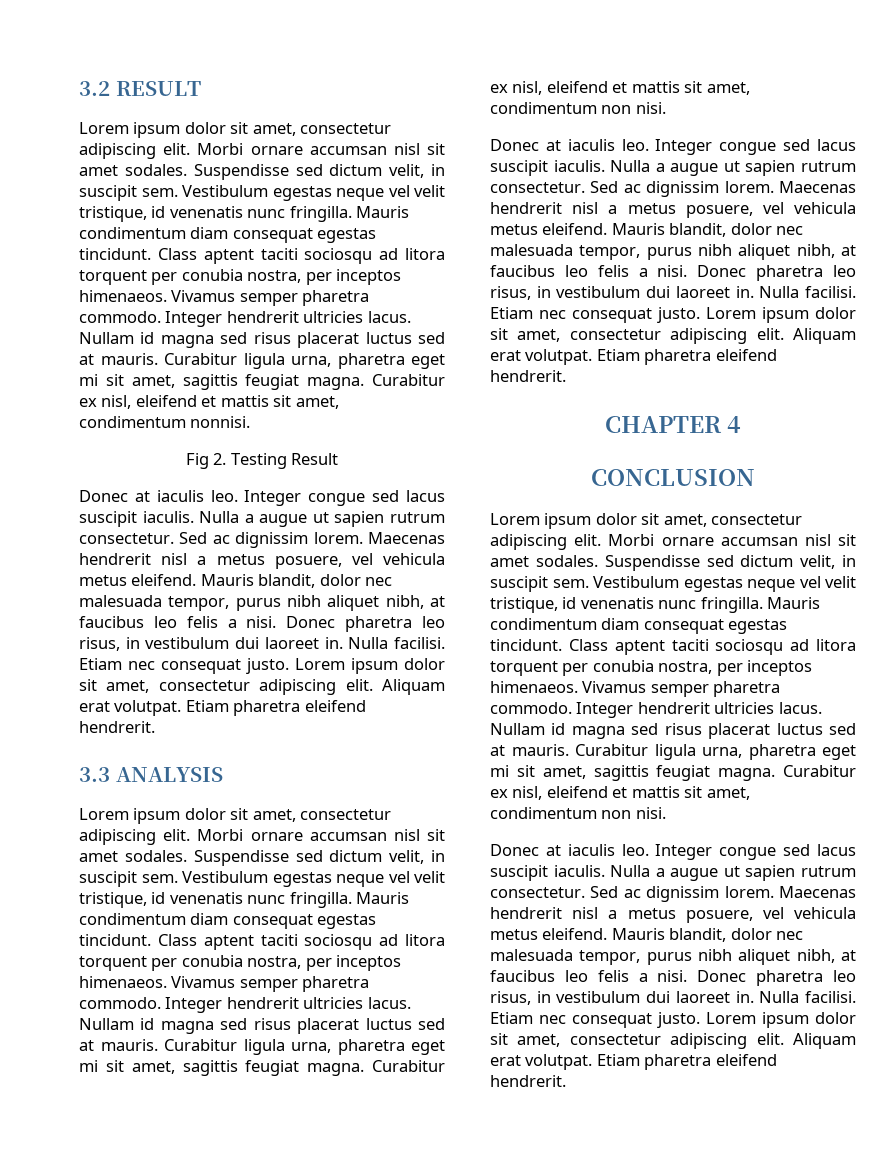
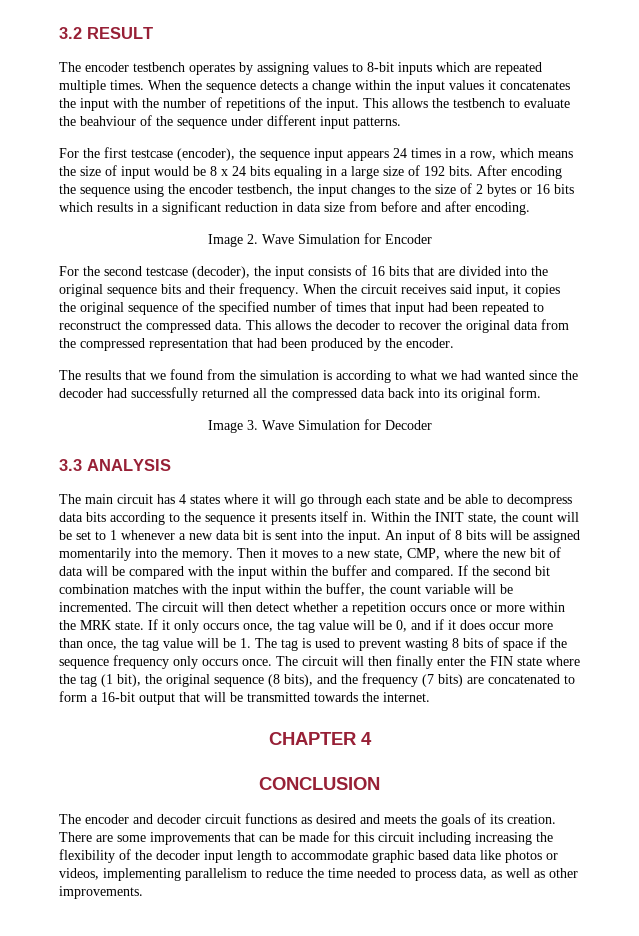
[79,122,392,138] [79,143,445,159] [79,164,445,180] [79,185,445,201] [79,206,410,222] [79,227,377,243] [79,248,445,264] [79,269,402,285] [79,290,370,306] [79,311,411,327] [79,332,445,348] [79,353,445,369] [79,374,445,390] [79,395,339,409] [79,416,251,428] [185,453,339,469] [79,490,445,506] [79,511,445,527] [79,532,445,548] [79,553,445,569] [79,574,393,588] [79,595,445,611] [79,616,445,632] [79,637,446,651] [79,658,445,674] [79,679,445,695] [79,700,366,716] [79,721,155,733] [79,767,223,782] [79,808,392,824] [79,829,445,845] [79,850,445,866] [79,871,445,887] [79,892,410,908] [79,913,377,929] [79,934,445,950] [79,955,402,971] [79,976,370,992] [79,997,411,1013] [79,1018,445,1034] [79,1039,445,1055] [79,1060,445,1076] [490,81,750,95] [490,102,666,114] [490,139,856,155] [490,160,856,176] [490,181,856,197] [490,202,856,218] [490,223,804,237] [490,244,856,260] [490,265,856,281] [490,286,856,300] [490,307,856,323] [490,328,856,344] [490,349,777,365] [490,370,566,382] [604,416,742,433] [591,469,755,486] [490,513,803,529] [490,534,856,550] [490,555,856,571] [490,576,856,592] [490,597,821,613] [490,618,788,634] [490,639,856,655] [490,660,813,676] [490,681,781,697] [490,702,822,718] [490,723,856,739] [490,744,856,760] [490,765,856,781] [490,786,750,800] [490,807,666,819] [490,844,856,860] [490,865,856,881] [490,886,856,902] [490,907,856,923] [490,928,804,942] [490,949,856,965] [490,970,856,986] [490,991,856,1005] [490,1012,856,1028] [490,1033,856,1049] [490,1054,777,1070] [490,1075,566,1087] Lorem ipsum dolor sit amet, consectetur adipiscing elit. Morbi ornare accumsan nisl sit amet sodales. Suspendisse sed dictum velit, in suscipit sem. Vestibulum egestas neque vel velit tristique, id venenatis nunc fringilla. Mauris condimentum diam consequat egestas tincidunt. Class aptent taciti sociosqu ad litora torquent per conubia nostra, per inceptos himenaeos. Vivamus semper pharetra commodo. Integer hendrerit ultricies lacus. Nullam id magna sed risus placerat luctus sed at mauris. Curabitur ligula urna, pharetra eget mi sit amet, sagittis feugiat magna. Curabitur ex nisl, eleifend et mattis sit amet, condimentum nonnisi. // Fig 2. Testing Result // Donec at iaculis leo. Integer congue sed lacus suscipit iaculis. Nulla a augue ut sapien rutrum consectetur. Sed ac dignissim lorem. Maecenas hendrerit nisl a metus posuere, vel vehicula metus eleifend. Mauris blandit, dolor nec malesuada tempor, purus nibh aliquet nibh, at faucibus leo felis a nisi. Donec pharetra leo risus, in vestibulum dui laoreet in. Nulla facilisi. Etiam nec consequat justo. Lorem ipsum dolor sit amet, consectetur adipiscing elit. Aliquam erat volutpat. Etiam pharetra eleifend hendrerit. // 3.3 ANALYSIS // Lorem ipsum dolor sit amet, consectetur adipiscing elit. Morbi ornare accumsan nisl sit amet sodales. Suspendisse sed dictum velit, in suscipit sem. Vestibulum egestas neque vel velit tristique, id venenatis nunc fringilla. Mauris condimentum diam consequat egestas tincidunt. Class aptent taciti sociosqu ad litora torquent per conubia nostra, per inceptos himenaeos. Vivamus semper pharetra commodo. Integer hendrerit ultricies lacus. Nullam id magna sed risus placerat luctus sed at mauris. Curabitur ligula urna, pharetra eget mi sit amet, sagittis feugiat magna. Curabitur ex nisl, eleifend et mattis sit amet, condimentum non nisi. // Donec at iaculis leo. Integer congue sed lacus suscipit iaculis. Nulla a augue ut sapien rutrum consectetur. Sed ac dignissim lorem. Maecenas hendrerit nisl a metus posuere, vel vehicula metus eleifend. Mauris blandit, dolor nec malesuada tempor, purus nibh aliquet nibh, at faucibus leo felis a nisi. Donec pharetra leo risus, in vestibulum dui laoreet in. Nulla facilisi. Etiam nec consequat justo. Lorem ipsum dolor sit amet, consectetur adipiscing elit. Aliquam erat volutpat. Etiam pharetra eleifend hendrerit. // CHAPTER 4 // CONCLUSION // Lorem ipsum dolor sit amet, consectetur adipiscing elit. Morbi ornare accumsan nisl sit amet sodales. Suspendisse sed dictum velit, in suscipit sem. Vestibulum egestas neque vel velit tristique, id venenatis nunc fringilla. Mauris condimentum diam consequat egestas tincidunt. Class aptent taciti sociosqu ad litora torquent per conubia nostra, per inceptos himenaeos. Vivamus semper pharetra commodo. Integer hendrerit ultricies lacus. Nullam id magna sed risus placerat luctus sed at mauris. Curabitur ligula urna, pharetra eget mi sit amet, sagittis feugiat magna. Curabitur ex nisl, eleifend et mattis sit amet, condimentum non nisi. // Donec at iaculis leo. Integer congue sed lacus suscipit iaculis. Nulla a augue ut sapien rutrum consectetur. Sed ac dignissim lorem. Maecenas hendrerit nisl a metus posuere, vel vehicula metus eleifend. Mauris blandit, dolor nec malesuada tempor, purus nibh aliquet nibh, at faucibus leo felis a nisi. Donec pharetra leo risus, in vestibulum dui laoreet in. Nulla facilisi. Etiam nec consequat justo. Lorem ipsum dolor sit amet, consectetur adipiscing elit. Aliquam erat volutpat. Etiam pharetra eleifend hendrerit. -> [59,62,542,75] [59,80,570,93] [59,97,570,111] [59,115,401,129] [59,147,573,161] [59,165,562,179] [59,183,574,197] [59,201,530,215] [207,233,432,247] [59,265,548,279] [59,283,560,297] [59,301,544,315] [59,319,569,333] [59,338,454,351] [59,369,578,383] [59,387,541,401] [207,419,432,433] [59,459,171,471] [59,494,572,507] [59,511,579,525] [59,529,580,543] [59,547,561,561] [59,565,550,579] [59,583,513,597] [59,602,565,615] [59,619,553,633] [59,637,567,651] [59,655,580,669] [59,673,575,687] [59,691,430,705] [268,732,372,745] [259,777,380,790] [59,813,556,827] [59,831,553,845] [59,849,558,863] [59,868,578,881] [59,886,143,899] The encoder testbench operates by assigning values to 8-bit inputs which are repeated multiple times. When the sequence detects a change within the input values it concatenates the input with the number of repetitions of the input. This allows the testbench to evaluate the beahviour of the sequence under different input patterns. // For the first testcase (encoder), the sequence input appears 24 times in a row, which means the size of input would be 8 x 24 bits equaling in a large size of 192 bits. After encoding the sequence using the encoder testbench, the input changes to the size of 2 bytes or 16 bits which results in a significant reduction in data size from before and after encoding. // Image 2. Wave Simulation for Encoder // For the second testcase (decoder), the input consists of 16 bits that are divided into the original sequence bits and their frequency. When the circuit receives said input, it copies the original sequence of the specified number of times that input had been repeated to reconstruct the compressed data. This allows the decoder to recover the original data from the compressed representation that had been produced by the encoder. // The results that we found from the simulation is according to what we had wanted since the decoder had successfully returned all the compressed data back into its original form. // Image 3. Wave Simulation for Decoder // 3.3 ANALYSIS // The main circuit has 4 states where it will go through each state and be able to decompress data bits according to the sequence it presents itself in. Within the INIT state, the count will be set to 1 whenever a new data bit is sent into the input. An input of 8 bits will be assigned momentarily into the memory. Then it moves to a new state, CMP, where the new bit of data will be compared with the input within the buffer and compared. If the second bit combination matches with the input within the buffer, the count variable will be incremented. The circuit will then detect whether a repetition occurs once or more within the MRK state. If it only occurs once, the tag value will be 0, and if it does occur more than once, the tag value will be 1. The tag is used to prevent wasting 8 bits of space if the sequence frequency only occurs once. The circuit will then finally enter the FIN state where the tag (1 bit), the original sequence (8 bits), and the frequency (7 bits) are concatenated to form a 16-bit output that will be transmitted towards the internet. // CHAPTER 4 // CONCLUSION // The encoder and decoder circuit functions as desired and meets the goals of its creation. There are some improvements that can be made for this circuit including increasing the flexibility of the decoder input length to accommodate graphic based data like photos or videos, implementing parallelism to reduce the time needed to process data, as well as other improvements.

